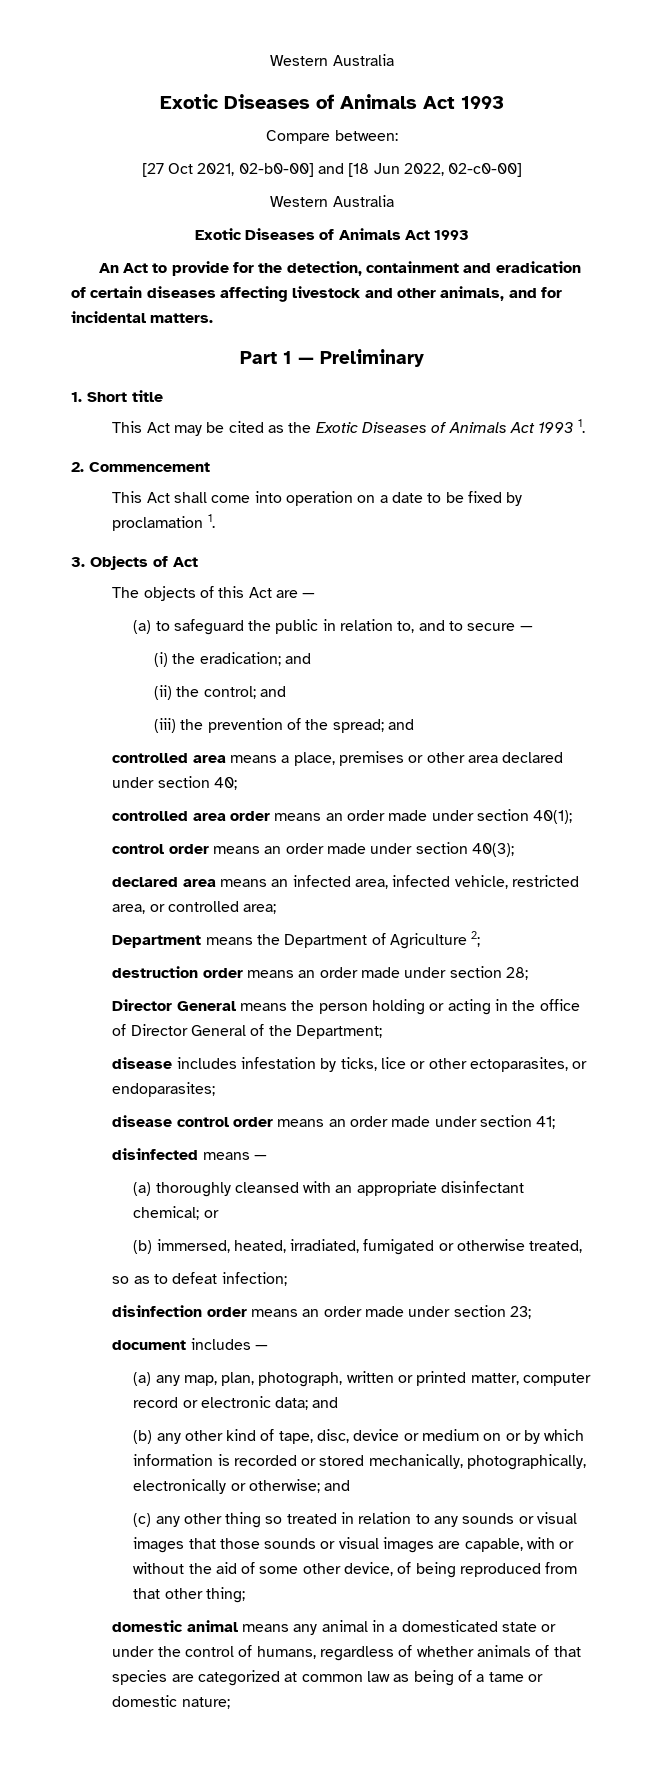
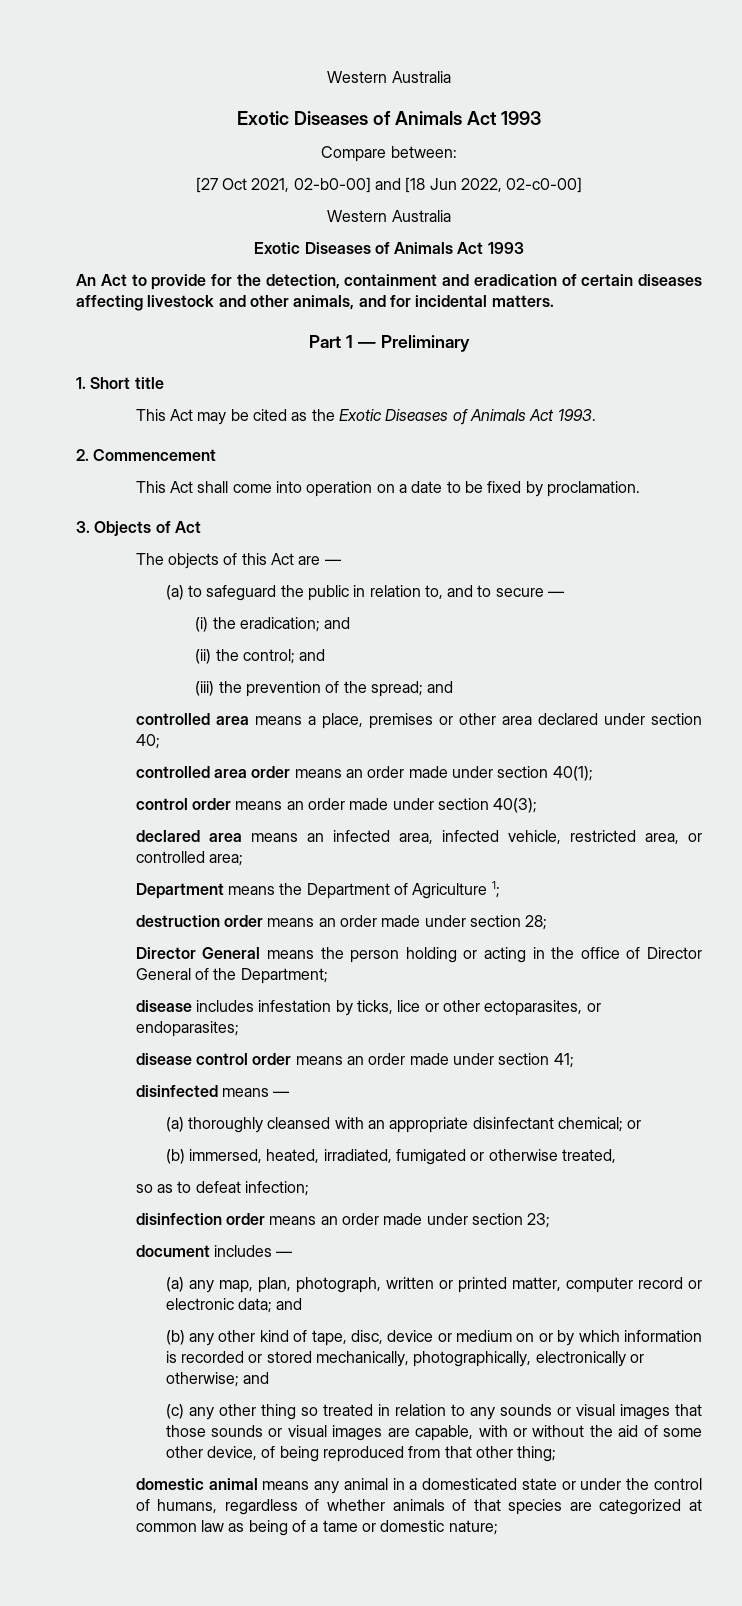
[538,419,585,433] 1993 1. -> [557,409,596,421] 1993.
[112,514,215,531] proclamation 1. -> [546,481,640,497] proclamation.
[471,931,481,947] 2; -> [491,881,500,898] 1;

